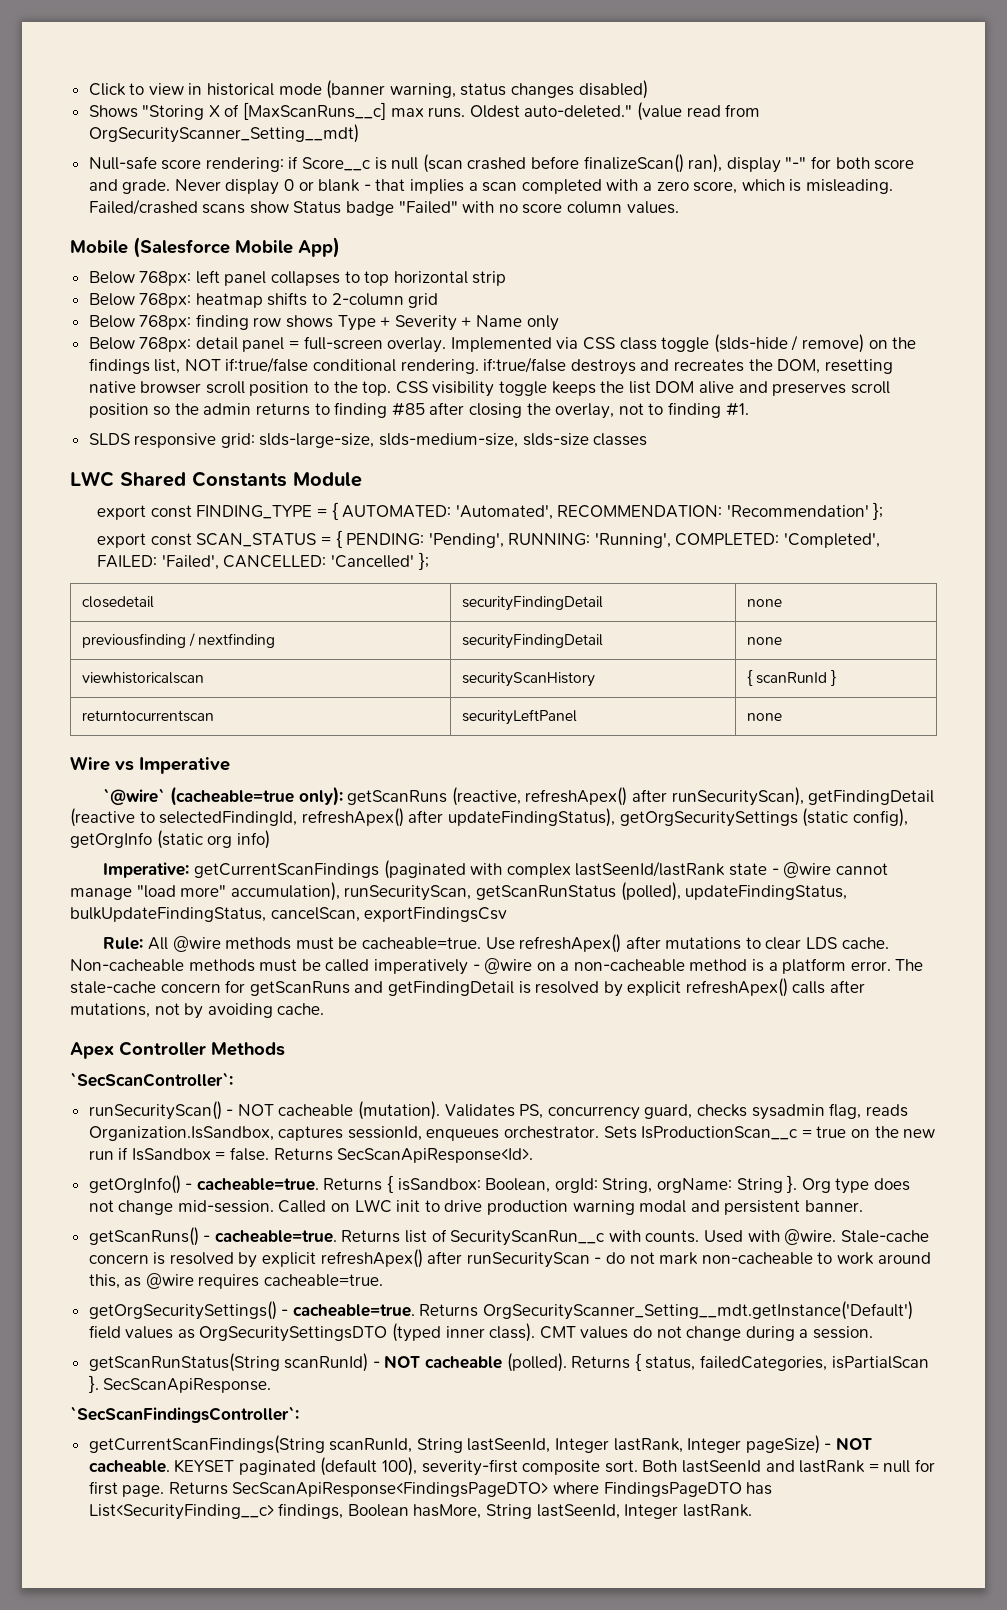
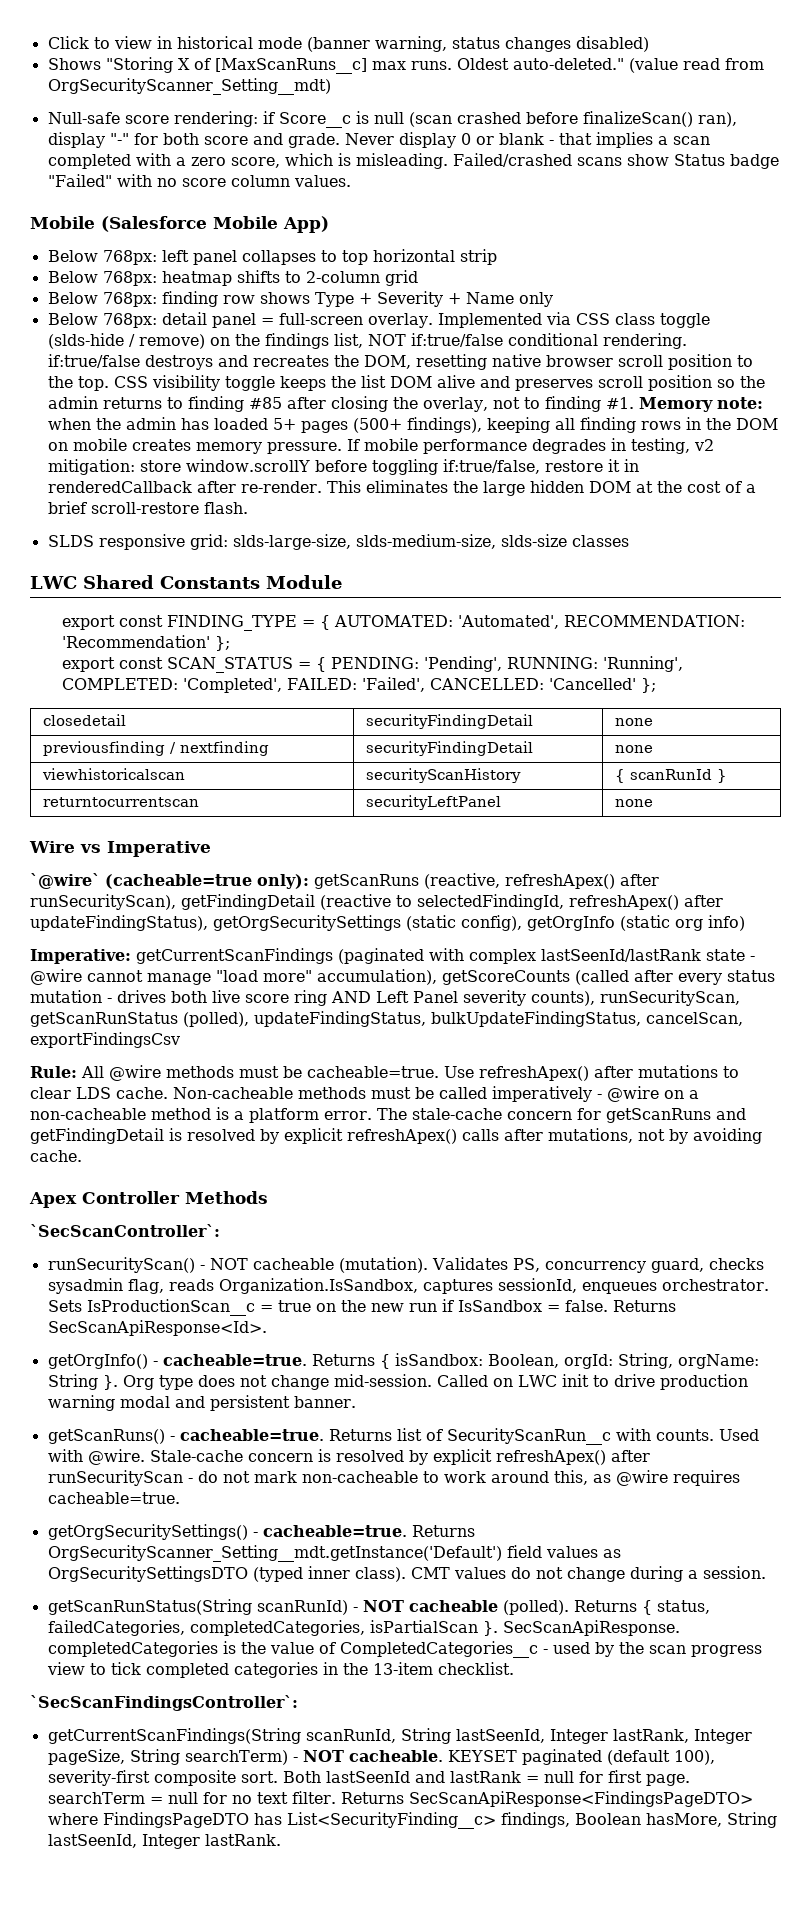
(749, 409) none -> [638,397,763,412] [47,417,778,433] [47,438,714,454] [47,459,639,475] [47,480,756,496] [47,501,248,514] Memory note: when the admin has loaded 5+ pages (500+ findings), keeping all finding rows in the DOM on mobile creates memory pressure. If mobile performance degrades in testing, v2 mitigation: store window.scrollY before toggling if:true/false, restore it in renderedCallback after re-render. This eliminates the large hidden DOM at the cost of a brief scroll-restore flash.
(340, 891) none -> [442,970,775,985] [30,990,595,1006] getScoreCounts (called after every status mutation - drives both live score ring AND Left Panel severity counts),
(828, 1363) none -> [189,1620,365,1636] completedCategories,
(272, 1385) none -> [47,1641,762,1658] [46,1662,514,1678] completedCategories is the value of CompletedCategories__c - used by the scan progress view to tick completed categories in the 13-item checklist.
[745,1435,820,1454] pageSize) -> [47,1749,288,1765] pageSize, String searchTerm)
(165, 1491) none -> [47,1791,336,1804] searchTerm = null for no text filter.

